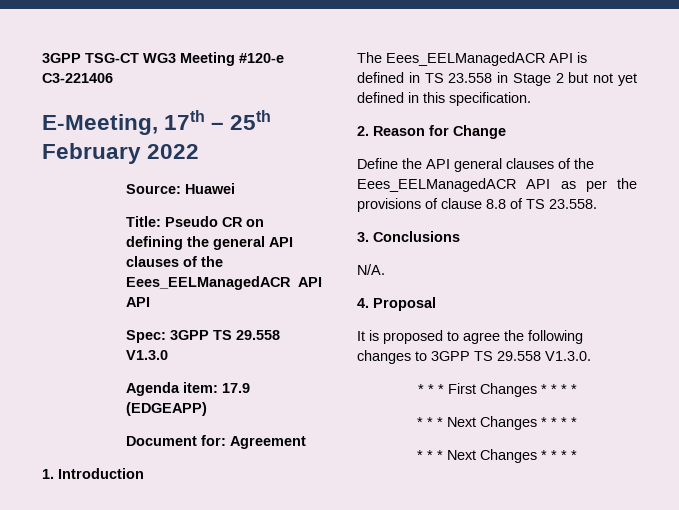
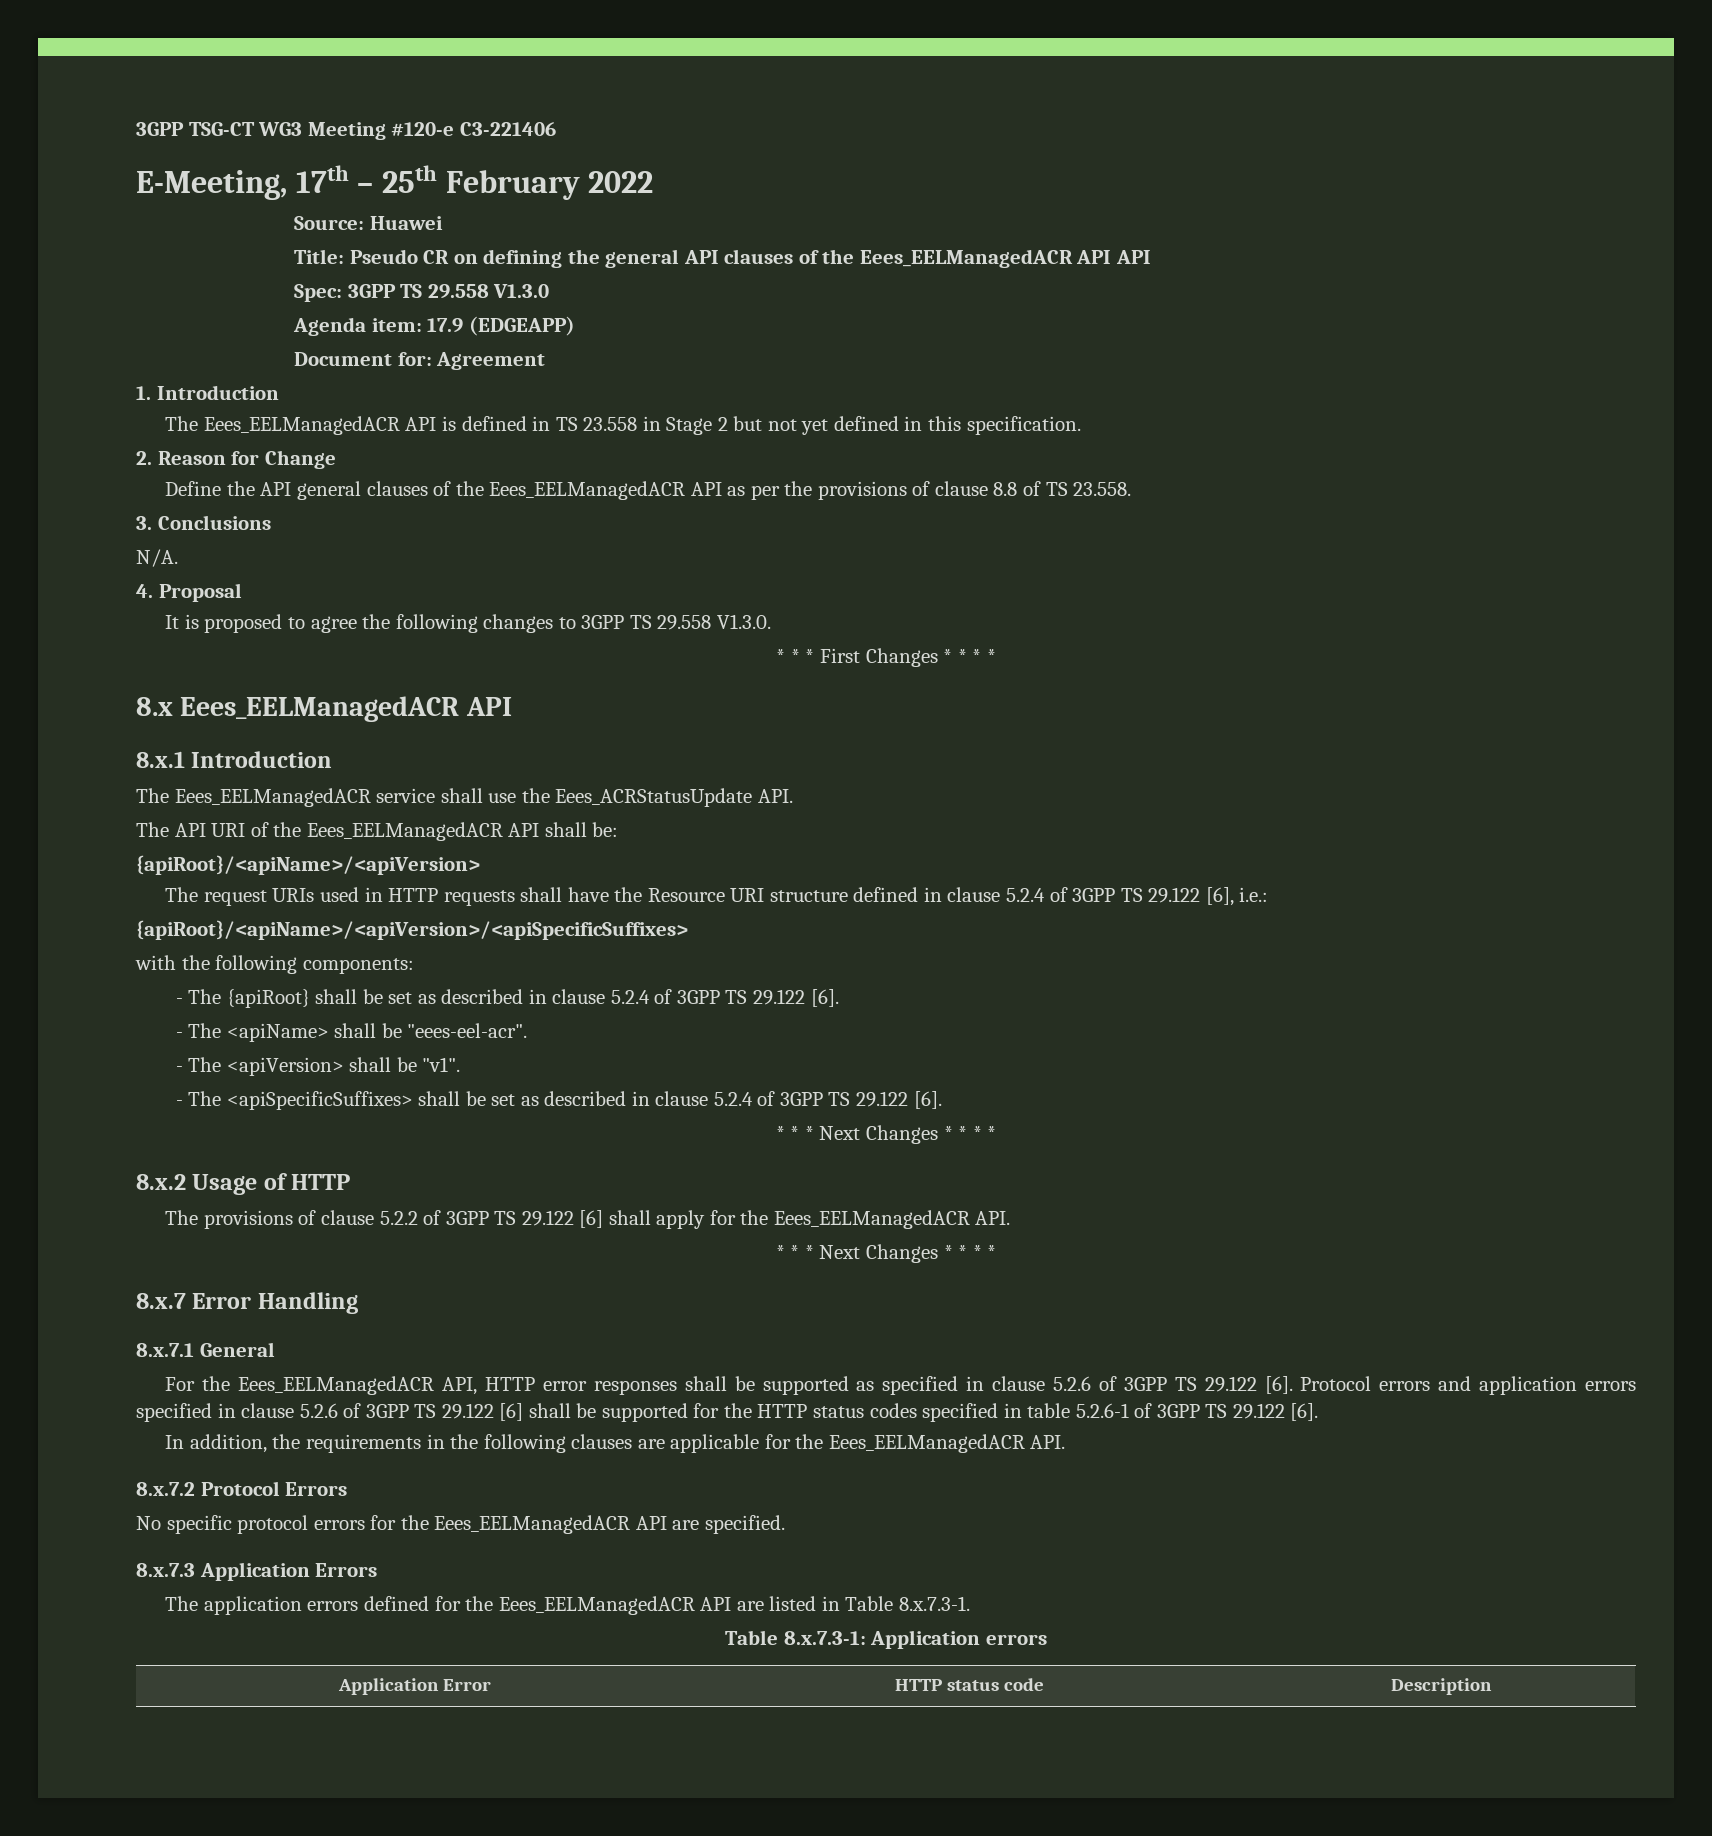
[417,416,577,430] [417,449,577,463] // * * * Next Changes * * * * // * * * Next Changes * * * * -> [136,696,512,722] [136,751,333,768] [136,788,793,807] [136,822,619,841] [136,855,480,875] [165,887,1269,906] [136,920,688,940] [135,955,414,974] [175,989,839,1008] [175,1023,528,1042] [175,1057,461,1076] [175,1091,942,1110] [775,1125,997,1144] [136,1173,351,1195] [165,1210,1011,1229] [775,1244,997,1263] [136,1292,358,1314] [136,1342,275,1357] [165,1376,1636,1395] [136,1403,1319,1422] [165,1434,1066,1453] [136,1481,348,1496] [136,1515,785,1534] [136,1562,378,1581] [165,1596,970,1615] [725,1630,1047,1649] [338,1678,491,1695] [895,1678,1044,1691] [1390,1678,1492,1695] // 8.x Eees_EELManagedACR API // 8.x.1 Introduction // The Eees_EELManagedACR service shall use the Eees_ACRStatusUpdate API. // The API URI of the Eees_EELManagedACR API shall be: // {apiRoot}/<apiName>/<apiVersion> // The request URIs used in HTTP requests shall have the Resource URI structure defined in clause 5.2.4 of 3GPP TS 29.122 [6], i.e.: // {apiRoot}/<apiName>/<apiVersion>/<apiSpecificSuffixes> // with the following components: // - The {apiRoot} shall be set as described in clause 5.2.4 of 3GPP TS 29.122 [6]. // - The <apiName> shall be "eees-eel-acr". // - The <apiVersion> shall be "v1". // - The <apiSpecificSuffixes> shall be set as described in clause 5.2.4 of 3GPP TS 29.122 [6]. // * * * Next Changes * * * * // 8.x.2 Usage of HTTP // The provisions of clause 5.2.2 of 3GPP TS 29.122 [6] shall apply for the Eees_EELManagedACR API. // * * * Next Changes * * * * // 8.x.7 Error Handling // 8.x.7.1 General // For the Eees_EELManagedACR API, HTTP error responses shall be supported as specified in clause 5.2.6 of 3GPP TS 29.122 [6]. Protocol errors and application errors specified in clause 5.2.6 of 3GPP TS 29.122 [6] shall be supported for the HTTP status codes specified in table 5.2.6-1 of 3GPP TS 29.122 [6]. // In addition, the requirements in the following clauses are applicable for the Eees_EELManagedACR API. // 8.x.7.2 Protocol Errors // No specific protocol errors for the Eees_EELManagedACR API are specified. // 8.x.7.3 Application Errors // The application errors defined for the Eees_EELManagedACR API are listed in Table 8.x.7.3-1. // Table 8.x.7.3-1: Application errors // Application Error | HTTP status code | Description

